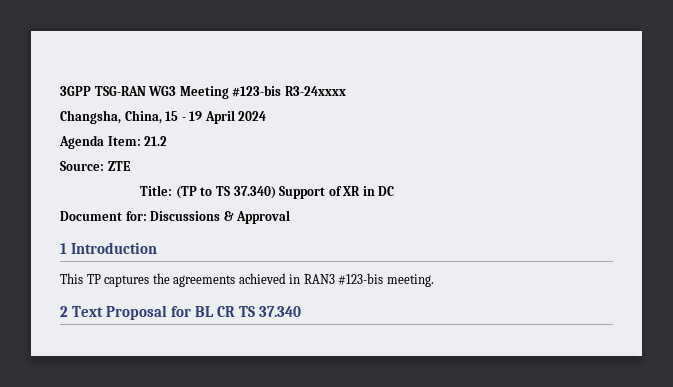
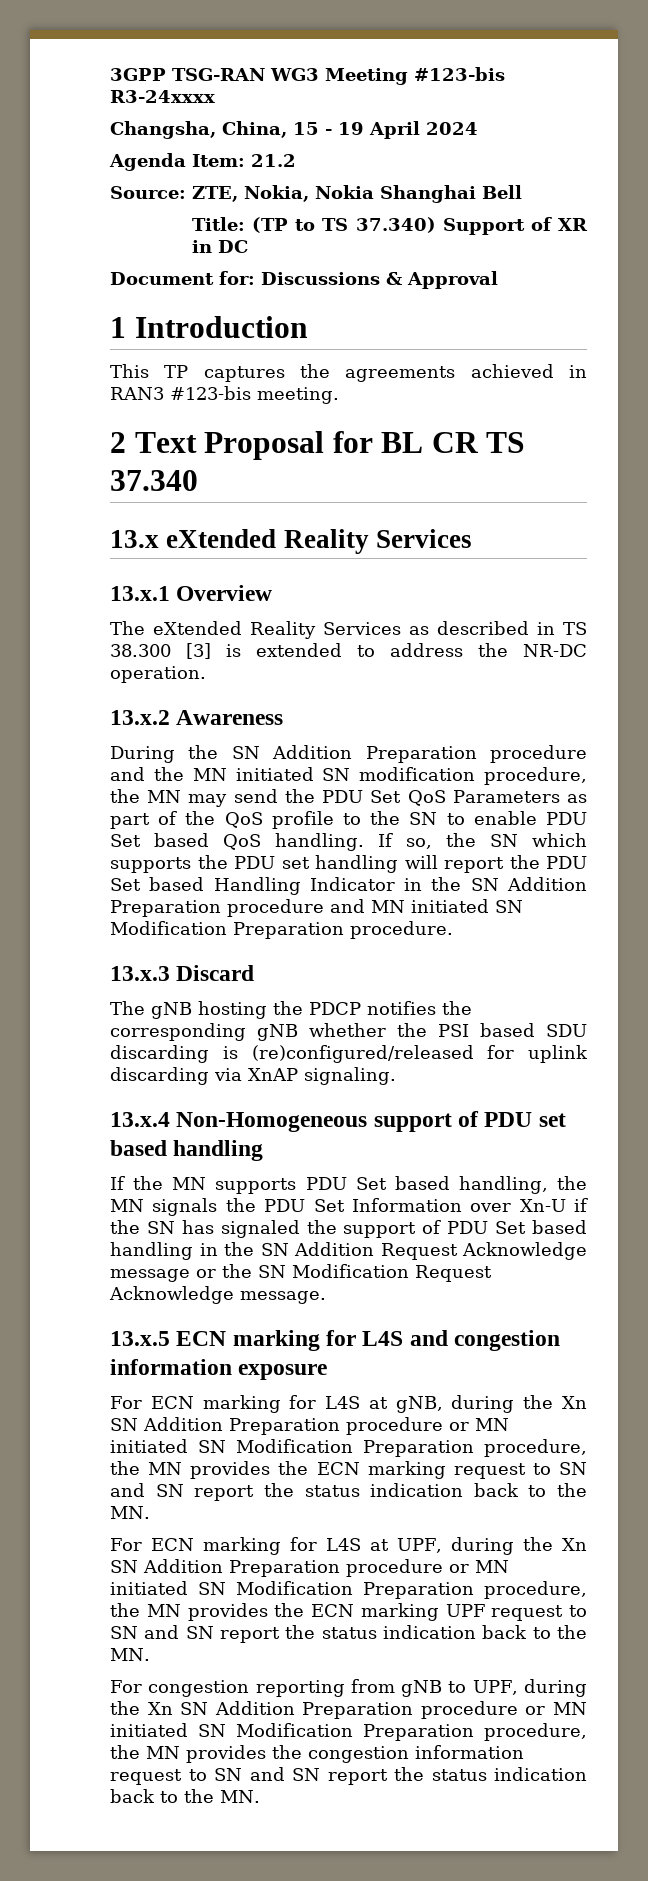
[107,161,130,171] ZTE -> [192,185,522,203] ZTE, Nokia, Nokia Shanghai Bell
(302, 311) none -> [110,529,472,554] [110,585,273,601] [110,621,587,639] [110,643,587,659] [110,666,206,683] [110,710,284,725] [110,745,587,763] [110,767,587,785] [110,789,587,807] [110,811,587,829] [110,833,587,851] [110,855,587,873] [110,877,587,895] [110,899,523,917] [110,921,453,939] [110,965,255,981] [110,1001,472,1019] [110,1023,587,1041] [110,1045,588,1063] [110,1067,396,1085] [110,1111,566,1132] [110,1140,264,1161] [110,1176,587,1194] [110,1198,588,1216] [110,1220,588,1238] [110,1242,587,1260] [110,1264,492,1282] [109,1286,326,1304] [110,1330,561,1351] [110,1359,328,1380] [110,1395,588,1413] [110,1417,509,1435] [110,1439,587,1457] [110,1461,587,1479] [110,1483,587,1501] [110,1506,150,1519] [110,1537,587,1555] [110,1559,509,1577] [110,1581,587,1599] [110,1603,587,1621] [110,1625,587,1643] [110,1648,150,1661] [110,1679,587,1697] [110,1701,587,1719] [110,1723,587,1741] [110,1745,524,1763] [110,1767,587,1785] [110,1789,260,1803] // 13.x eXtended Reality Services // 13.x.1 Overview // The eXtended Reality Services as described in TS 38.300 [3] is extended to address the NR-DC operation. // 13.x.2 Awareness // During the SN Addition Preparation procedure and the MN initiated SN modification procedure, the MN may send the PDU Set QoS Parameters as part of the QoS profile to the SN to enable PDU Set based QoS handling. If so, the SN which supports the PDU set handling will report the PDU Set based Handling Indicator in the SN Addition Preparation procedure and MN initiated SN Modification Preparation procedure. // 13.x.3 Discard // The gNB hosting the PDCP notifies the corresponding gNB whether the PSI based SDU discarding is (re)configured/released for uplink discarding via XnAP signaling. // 13.x.4 Non-Homogeneous support of PDU set based handling // If the MN supports PDU Set based handling, the MN signals the PDU Set Information over Xn-U if the SN has signaled the support of PDU Set based handling in the SN Addition Request Acknowledge message or the SN Modification Request Acknowledge message. // 13.x.5 ECN marking for L4S and congestion information exposure // For ECN marking for L4S at gNB, during the Xn SN Addition Preparation procedure or MN initiated SN Modification Preparation procedure, the MN provides the ECN marking request to SN and SN report the status indication back to the MN. // For ECN marking for L4S at UPF, during the Xn SN Addition Preparation procedure or MN initiated SN Modification Preparation procedure, the MN provides the ECN marking UPF request to SN and SN report the status indication back to the MN. // For congestion reporting from gNB to UPF, during the Xn SN Addition Preparation procedure or MN initiated SN Modification Preparation procedure, the MN provides the congestion information request to SN and SN report the status indication back to the MN.

